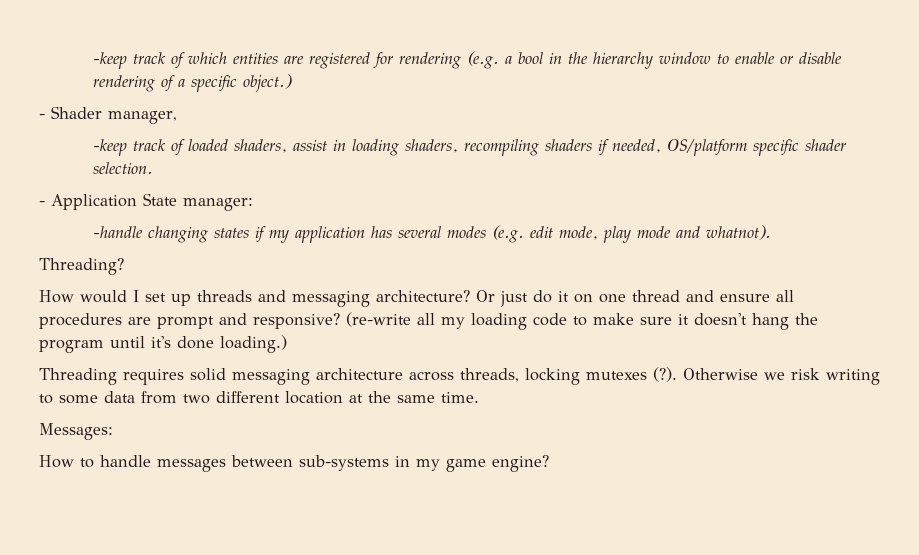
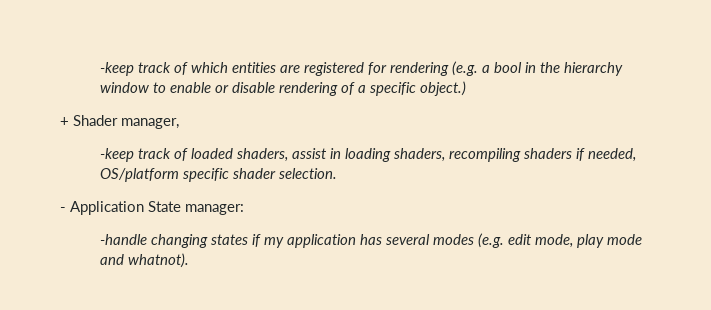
[39,114,45,119] - -> [60,117,69,126] +
[39,258,124,275] [39,290,794,307] [39,312,818,330] [39,335,287,353] [39,367,880,385] [39,391,479,404] [39,423,113,440] [39,455,549,472] // Threading? // How would I set up threads and messaging architecture? Or just do it on one thread and ensure all procedures are prompt and responsive? (re-write all my loading code to make sure it doesn't hang the program until it's done loading.) // Threading requires solid messaging architecture across threads, locking mutexes (?). Otherwise we risk writing to some data from two different location at the same time. // Messages: // How to handle messages between sub-systems in my game engine? -> (190, 260) none

